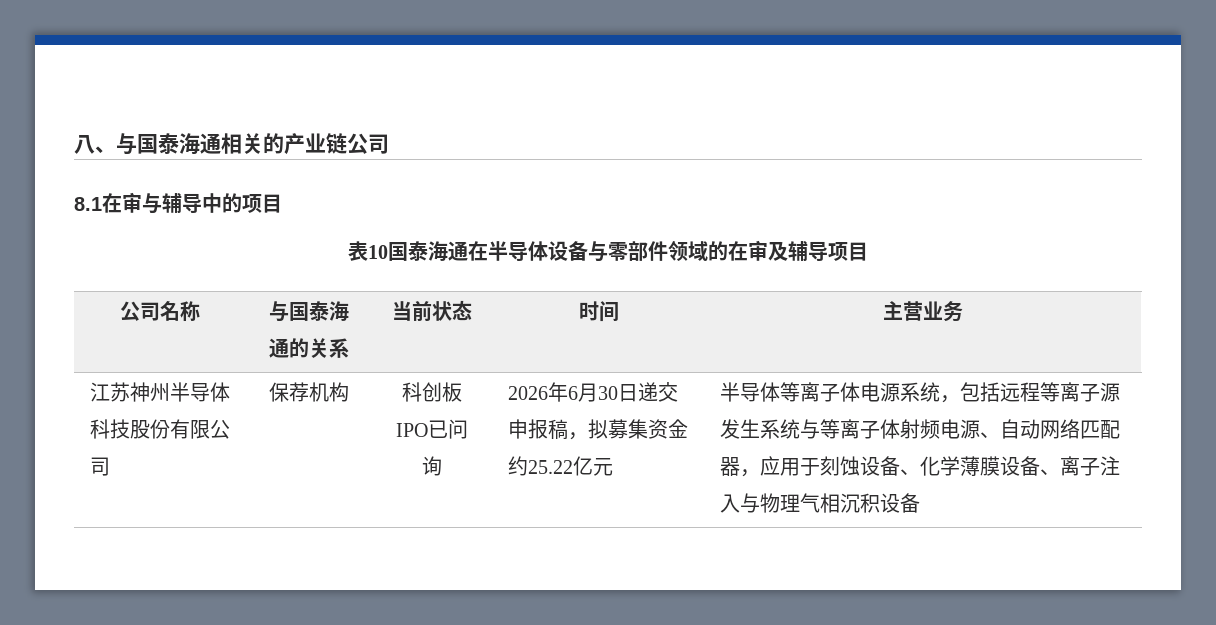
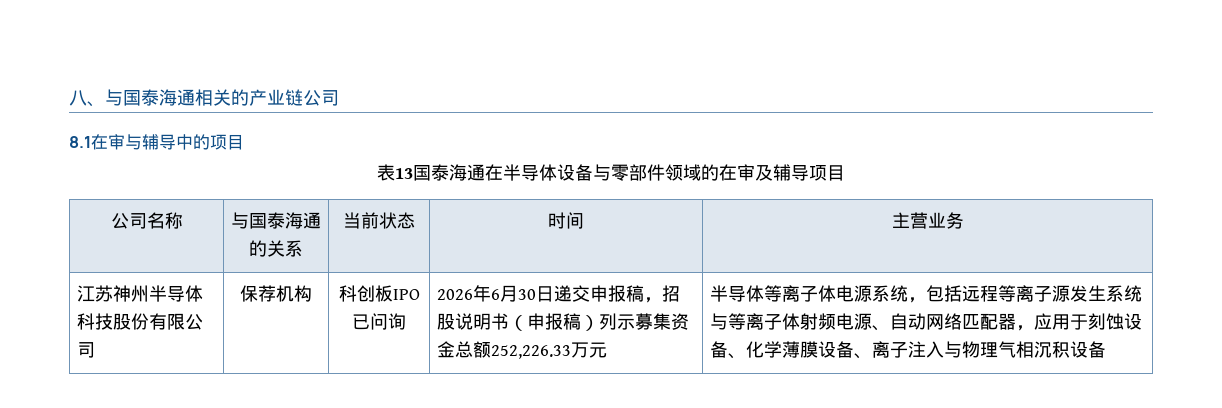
[368,245,388,259] 10 -> [395,168,413,179] 13
[587,419,688,439] [507,456,593,476] 拟募集资金约25.22亿 -> [661,285,680,302] [436,313,689,331] [436,341,589,359] 招股说明书（申报稿）列示募集资金总额252,226.33万

